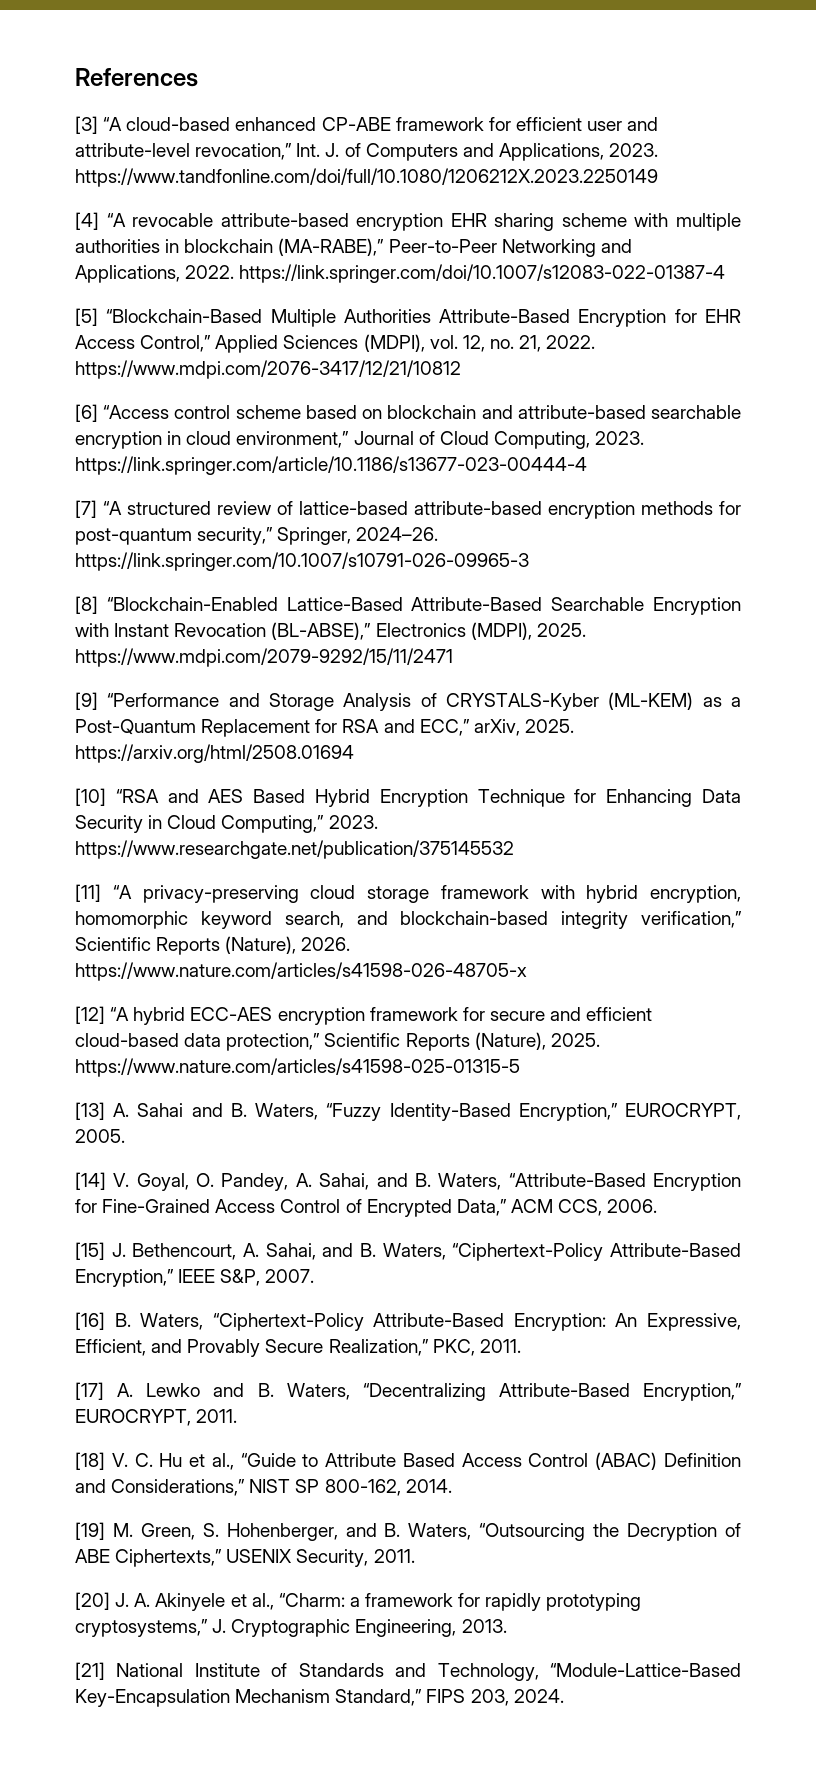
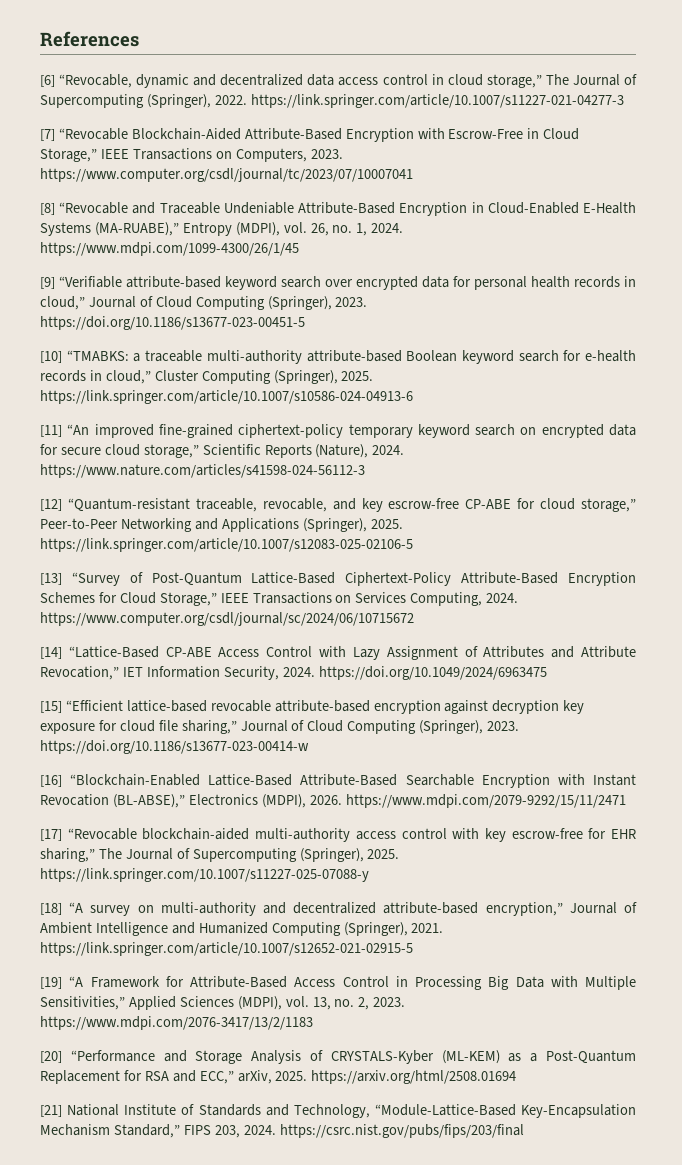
[75,116,659,134] [75,143,659,161] [75,168,658,187] [75,212,741,231] [75,238,632,257] [75,264,726,283] [75,308,741,327] [75,334,596,353] [75,360,461,379] [75,404,741,422] [75,431,645,449] [75,456,587,475] [75,500,741,519] [75,527,439,545] [75,552,529,571] [75,596,98,614] [3] “A cloud-based enhanced CP-ABE framework for efficient user and attribute-level revocation,” Int. J. of Computers and Applications, 2023. https://www.tandfonline.com/doi/full/10.1080/1206212X.2023.2250149 // [4] “A revocable attribute-based encryption EHR sharing scheme with multiple authorities in blockchain (MA-RABE),” Peer-to-Peer Networking and Applications, 2022. https://link.springer.com/doi/10.1007/s12083-022-01387-4 // [5] “Blockchain-Based Multiple Authorities Attribute-Based Encryption for EHR Access Control,” Applied Sciences (MDPI), vol. 12, no. 21, 2022. https://www.mdpi.com/2076-3417/12/21/10812 // [6] “Access control scheme based on blockchain and attribute-based searchable encryption in cloud environment,” Journal of Cloud Computing, 2023. https://link.springer.com/article/10.1186/s13677-023-00444-4 // [7] “A structured review of lattice-based attribute-based encryption methods for post-quantum security,” Springer, 2024–26. https://link.springer.com/10.1007/s10791-026-09965-3 // [8] -> [40,74,638,88] [40,94,624,108] [40,128,580,142] [40,148,343,162] [40,168,413,182] [40,202,636,216] [40,222,404,236] [40,242,299,256] [40,276,636,290] [40,296,368,310] [40,316,305,330] [40,350,636,364] [40,370,374,384] [40,390,413,404] [40,424,636,438] [40,444,405,458] [40,464,365,478] [40,498,636,512] [40,518,403,532] [40,538,413,552] [40,572,637,586] [40,592,519,606] [40,612,414,626] [40,646,636,660] [40,666,547,680] [40,700,585,714] [40,720,520,734] [40,740,309,754] [40,775,62,787] [6] “Revocable, dynamic and decentralized data access control in cloud storage,” The Journal of Supercomputing (Springer), 2022. https://link.springer.com/article/10.1007/s11227-021-04277-3 // [7] “Revocable Blockchain-Aided Attribute-Based Encryption with Escrow-Free in Cloud Storage,” IEEE Transactions on Computers, 2023. https://www.computer.org/csdl/journal/tc/2023/07/10007041 // [8] “Revocable and Traceable Undeniable Attribute-Based Encryption in Cloud-Enabled E-Health Systems (MA-RUABE),” Entropy (MDPI), vol. 26, no. 1, 2024. https://www.mdpi.com/1099-4300/26/1/45 // [9] “Verifiable attribute-based keyword search over encrypted data for personal health records in cloud,” Journal of Cloud Computing (Springer), 2023. https://doi.org/10.1186/s13677-023-00451-5 // [10] “TMABKS: a traceable multi-authority attribute-based Boolean keyword search for e-health records in cloud,” Cluster Computing (Springer), 2025. https://link.springer.com/article/10.1007/s10586-024-04913-6 // [11] “An improved fine-grained ciphertext-policy temporary keyword search on encrypted data for secure cloud storage,” Scientific Reports (Nature), 2024. https://www.nature.com/articles/s41598-024-56112-3 // [12] “Quantum-resistant traceable, revocable, and key escrow-free CP-ABE for cloud storage,” Peer-to-Peer Networking and Applications (Springer), 2025. https://link.springer.com/article/10.1007/s12083-025-02106-5 // [13] “Survey of Post-Quantum Lattice-Based Ciphertext-Policy Attribute-Based Encryption Schemes for Cloud Storage,” IEEE Transactions on Services Computing, 2024. https://www.computer.org/csdl/journal/sc/2024/06/10715672 // [14] “Lattice-Based CP-ABE Access Control with Lazy Assignment of Attributes and Attribute Revocation,” IET Information Security, 2024. https://doi.org/10.1049/2024/6963475 // [15] “Efficient lattice-based revocable attribute-based encryption against decryption key exposure for cloud file sharing,” Journal of Cloud Computing (Springer), 2023. https://doi.org/10.1186/s13677-023-00414-w // [16]
[536,623,586,637] 2025. -> [309,795,342,805] 2026.
[75,692,98,710] [9] -> [40,828,636,842] [40,848,400,862] [40,868,369,882] [40,902,637,916] [40,922,444,936] [40,942,413,956] [40,976,636,990] [40,996,406,1010] [40,1016,313,1030] [40,1051,62,1063] [17] “Revocable blockchain-aided multi-authority access control with key escrow-free for EHR sharing,” The Journal of Supercomputing (Springer), 2025. https://link.springer.com/10.1007/s11227-025-07088-y // [18] “A survey on multi-authority and decentralized attribute-based encryption,” Journal of Ambient Intelligence and Humanized Computing (Springer), 2021. https://link.springer.com/article/10.1007/s12652-021-02915-5 // [19] “A Framework for Attribute-Based Access Control in Processing Big Data with Multiple Sensitivities,” Applied Sciences (MDPI), vol. 13, no. 2, 2023. https://www.mdpi.com/2076-3417/13/2/1183 // [20]
[75,788,741,807] [75,815,378,833] [75,840,514,859] [75,884,741,903] [75,911,742,929] [75,936,351,955] [75,962,527,981] [75,1006,653,1025] [75,1032,600,1051] [75,1058,520,1077] [75,1102,741,1121] [75,1129,125,1143] [75,1172,742,1191] [75,1199,658,1217] [75,1242,742,1261] [75,1269,315,1287] [75,1312,741,1331] [75,1339,521,1357] [75,1382,742,1401] [75,1409,238,1426] [75,1452,741,1470] [75,1479,452,1496] [75,1522,741,1541] [75,1549,415,1567] [75,1592,642,1611] [75,1619,507,1637] // [10] “RSA and AES Based Hybrid Encryption Technique for Enhancing Data Security in Cloud Computing,” 2023. https://www.researchgate.net/publication/375145532 // [11] “A privacy-preserving cloud storage framework with hybrid encryption, homomorphic keyword search, and blockchain-based integrity verification,” Scientific Reports (Nature), 2026. https://www.nature.com/articles/s41598-026-48705-x // [12] “A hybrid ECC-AES encryption framework for secure and efficient cloud-based data protection,” Scientific Reports (Nature), 2025. https://www.nature.com/articles/s41598-025-01315-5 // [13] A. Sahai and B. Waters, “Fuzzy Identity-Based Encryption,” EUROCRYPT, 2005. // [14] V. Goyal, O. Pandey, A. Sahai, and B. Waters, “Attribute-Based Encryption for Fine-Grained Access Control of Encrypted Data,” ACM CCS, 2006. // [15] J. Bethencourt, A. Sahai, and B. Waters, “Ciphertext-Policy Attribute-Based Encryption,” IEEE S&P, 2007. // [16] B. Waters, “Ciphertext-Policy Attribute-Based Encryption: An Expressive, Efficient, and Provably Secure Realization,” PKC, 2011. // [17] A. Lewko and B. Waters, “Decentralizing Attribute-Based Encryption,” EUROCRYPT, 2011. // [18] V. C. Hu et al., “Guide to Attribute Based Access Control (ABAC) Definition and Considerations,” NIST SP 800-162, 2014. // [19] M. Green, S. Hohenberger, and B. Waters, “Outsourcing the Decryption of ABE Ciphertexts,” USENIX Security, 2011. // [20] J. A. Akinyele et al., “Charm: a framework for rapidly prototyping cryptosystems,” J. Cryptographic Engineering, 2013. -> (517, 1077) none
(564, 1696) none -> [279,1124,524,1138] https://csrc.nist.gov/pubs/fips/203/final

